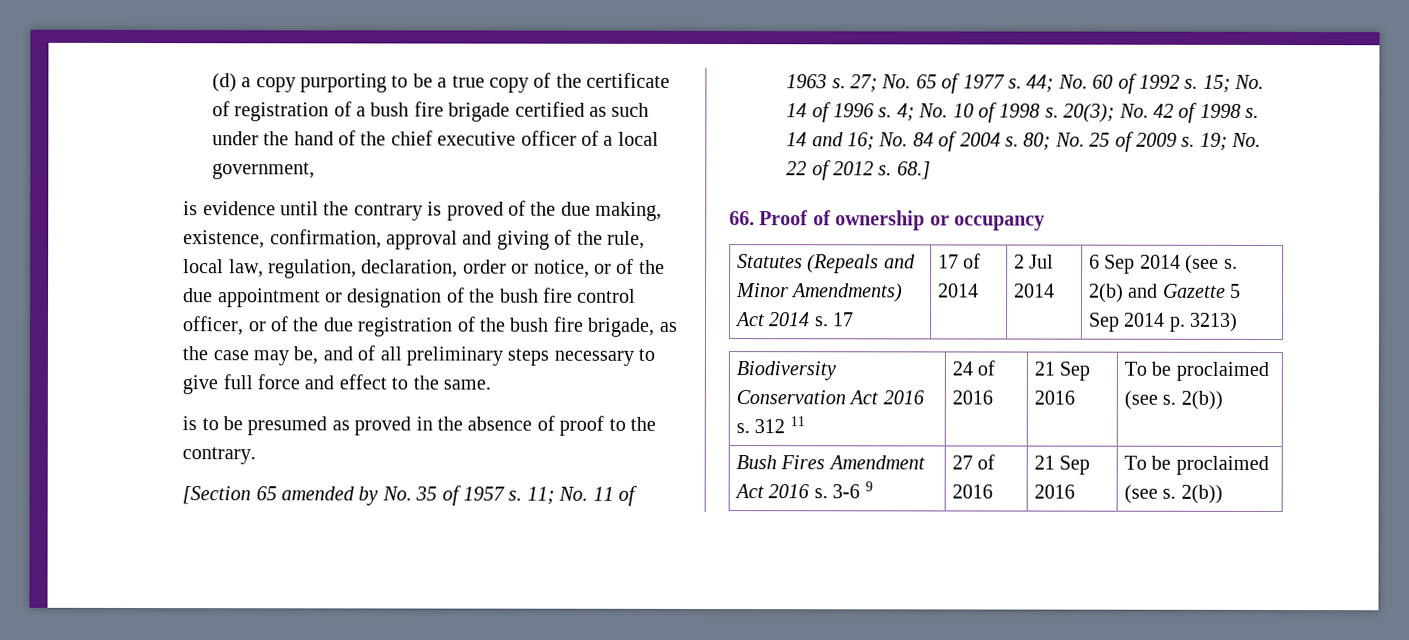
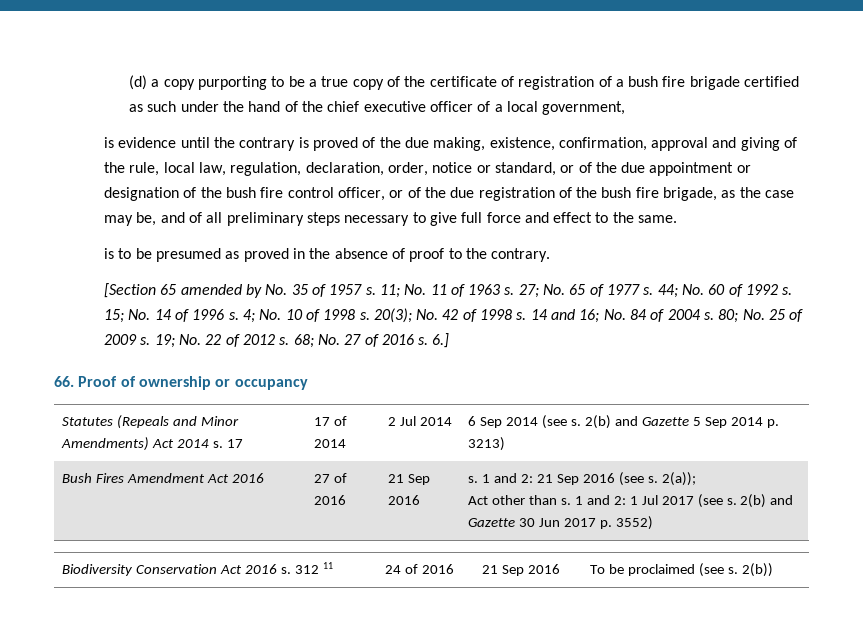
[462,259,590,278] order or notice, -> [387,162,556,176] order, notice or standard,
[896,161,931,180] 68.] -> [293,333,450,348] 68; No. 27 of 2016 s. 6.]
(1239, 322) none -> [62,473,265,483] [314,473,348,483] [314,495,347,505] [388,474,431,485] [388,495,421,505] [468,472,696,486] [468,494,794,508] [468,516,654,530] // Bush Fires Amendment Act 2016 | 27 of 2016 | 21 Sep 2016 | s. 1 and 2: 21 Sep 2016 (see s. 2(a)); // Act other than s. 1 and 2: 1 Jul 2017 (see s. 2(b) and Gazette 30 Jun 2017 p. 3552)
[736,455,925,470] [734,481,873,499] [952,454,996,470] [952,484,994,499] [1034,455,1091,475] [1034,484,1076,499] [1124,455,1269,475] [1124,484,1223,504] // Bush Fires Amendment Act 2016 s. 3-6 9 | 27 of 2016 | 21 Sep 2016 | To be proclaimed (see s. 2(b)) -> (774, 570) none

